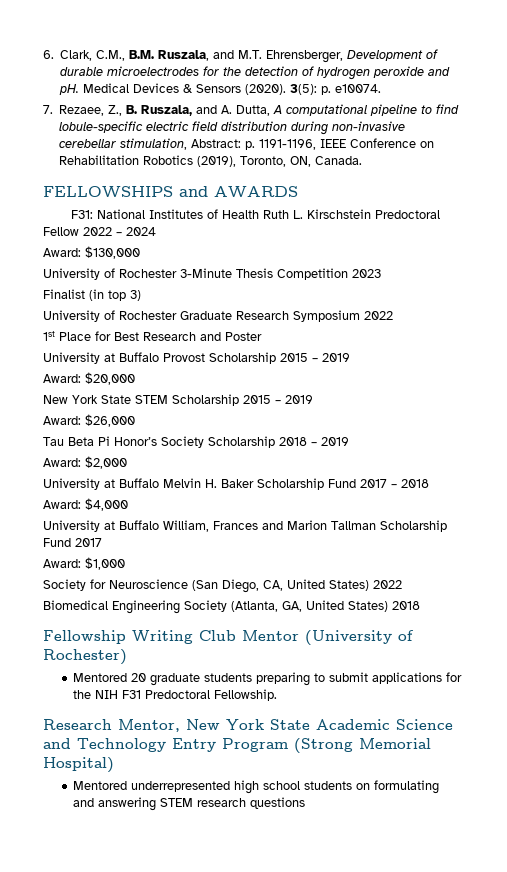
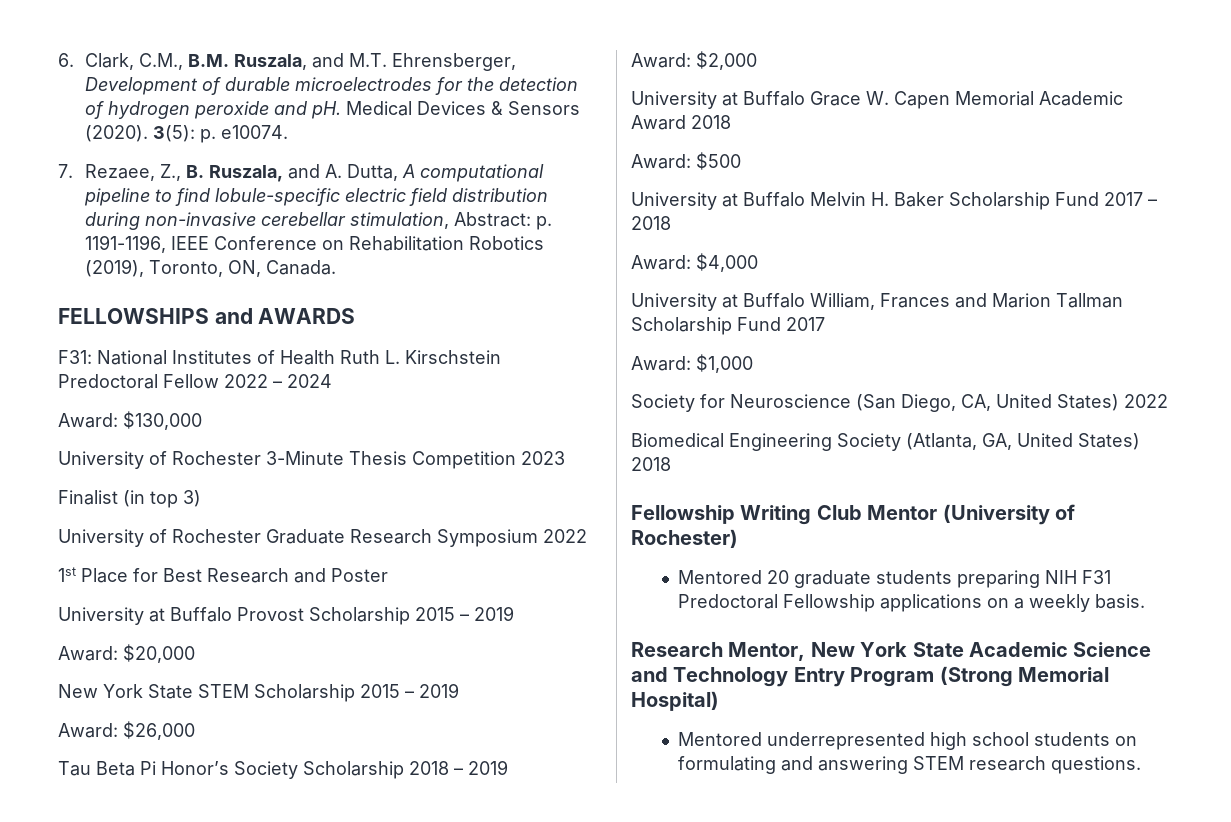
(127, 462) none -> [631,91,1123,109] [631,115,731,130] [631,152,741,170] // University at Buffalo Grace W. Capen Memorial Academic Award 2018 // Award: $500
[314,672,463,684] [73,689,278,701] to submit applications for the NIH F31 Predoctoral Fellowship. -> [1045,570,1112,584] [678,594,1146,612] NIH F31 Predoctoral Fellowship applications on a weekly basis.
[250,797,306,809] questions -> [1051,756,1142,774] questions.

